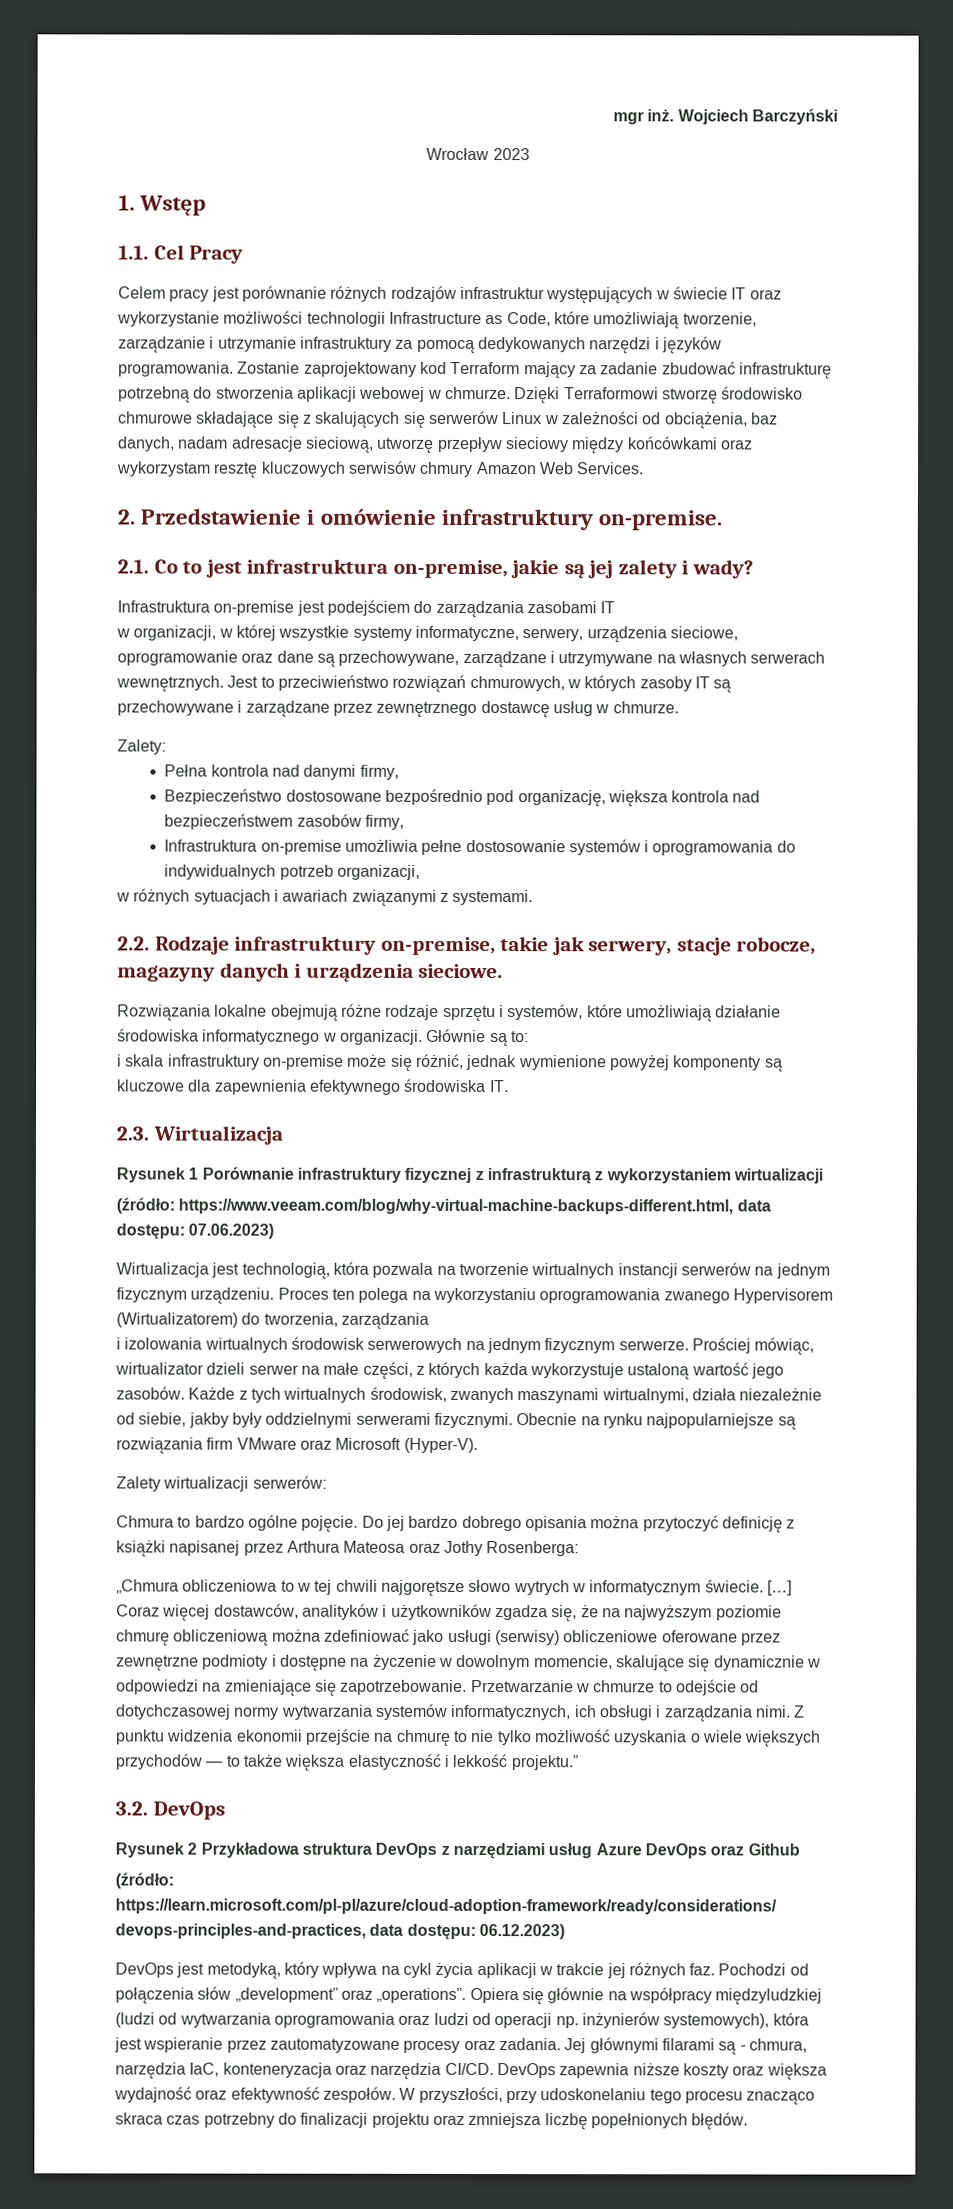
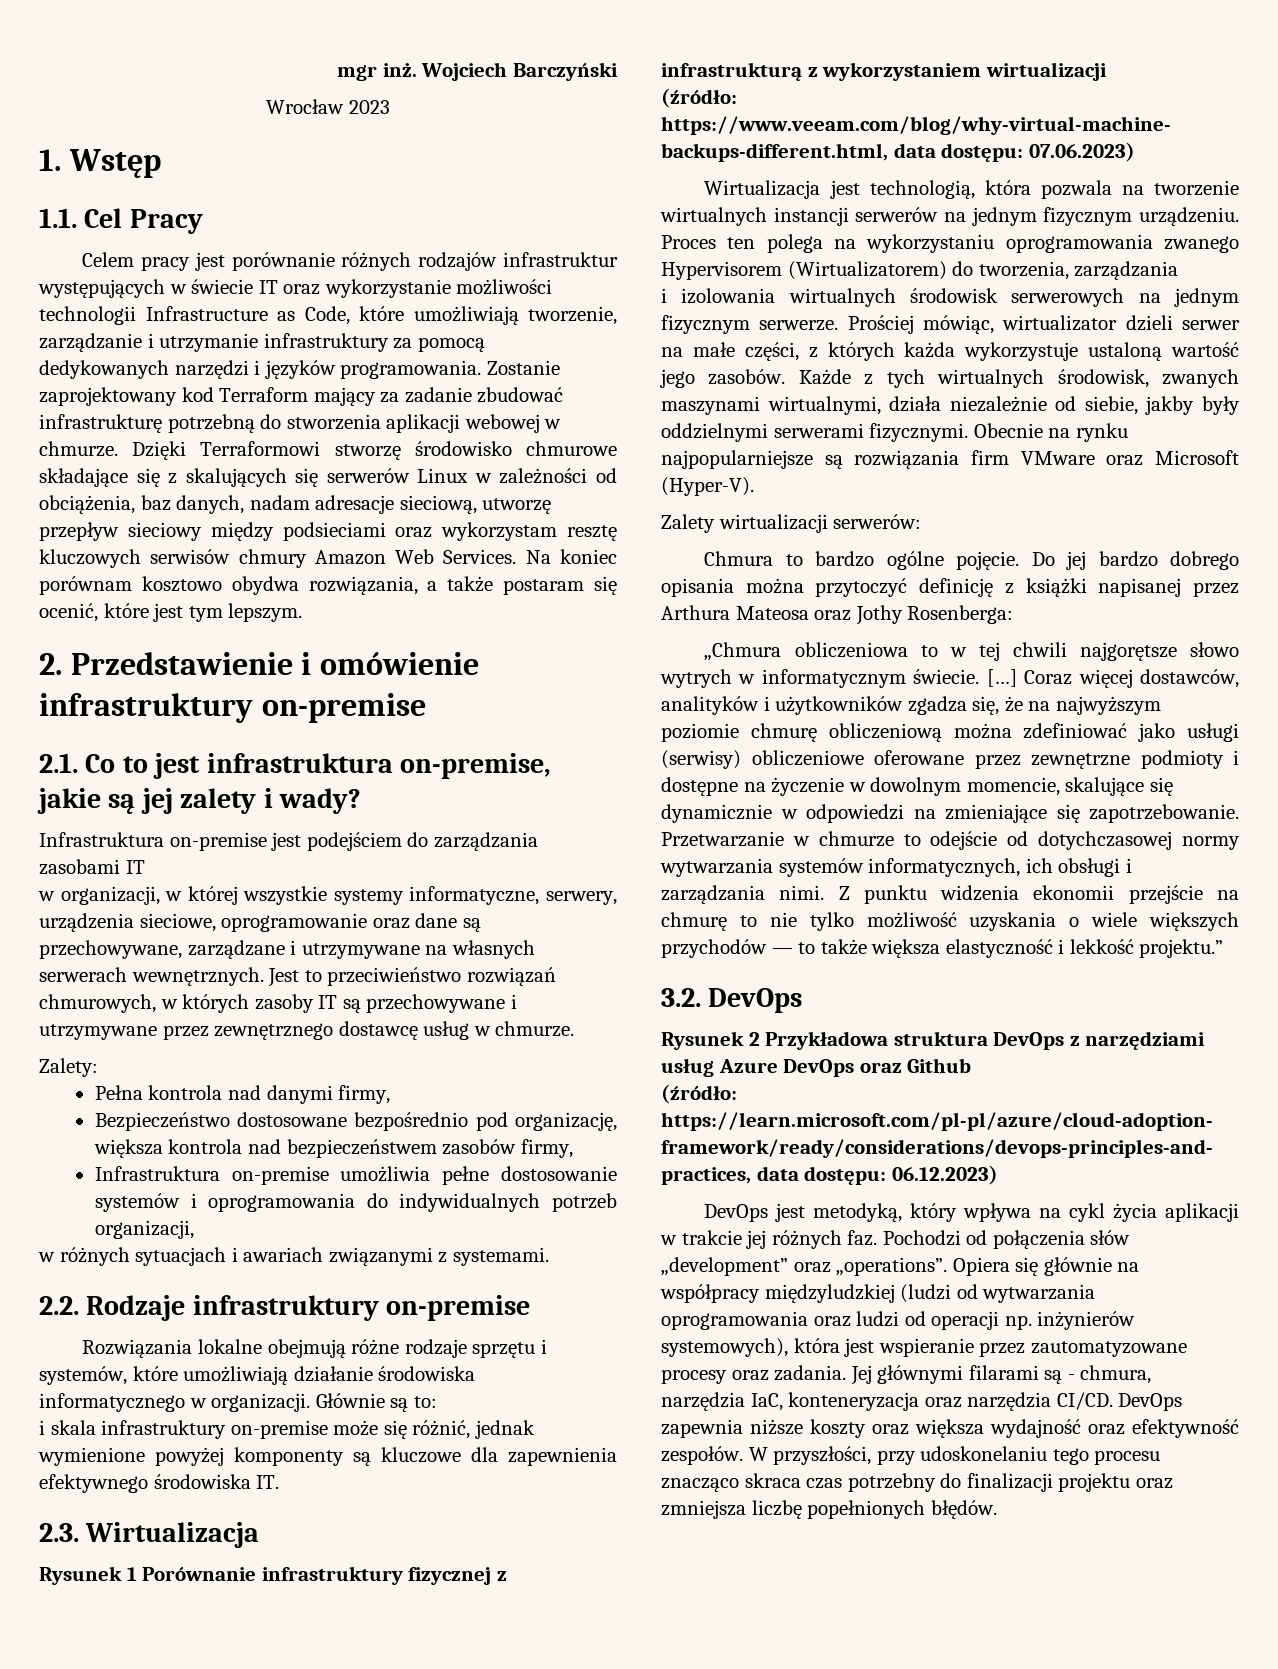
[627,436,718,450] końcówkami -> [282,522,386,541] podsieciami
(645, 468) none -> [525,549,617,564] [39,576,617,595] [39,603,303,622] Na koniec porównam kosztowo obydwa rozwiązania, a także postaram się ocenić, które jest tym lepszym.
[598,510,723,531] on-premise. -> [261,693,426,723] on-premise
[245,700,330,717] zarządzane -> [39,1024,157,1040] utrzymywane
[380,936,817,956] [117,962,504,982] on-premise, takie jak serwery, stacje robocze, magazyny danych i urządzenia sieciowe. -> [386,1295,531,1321] on-premise

